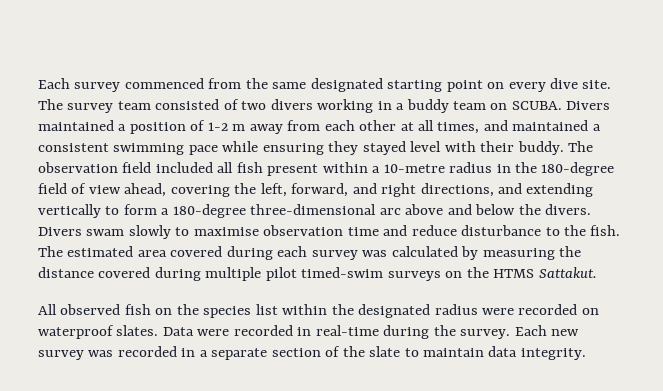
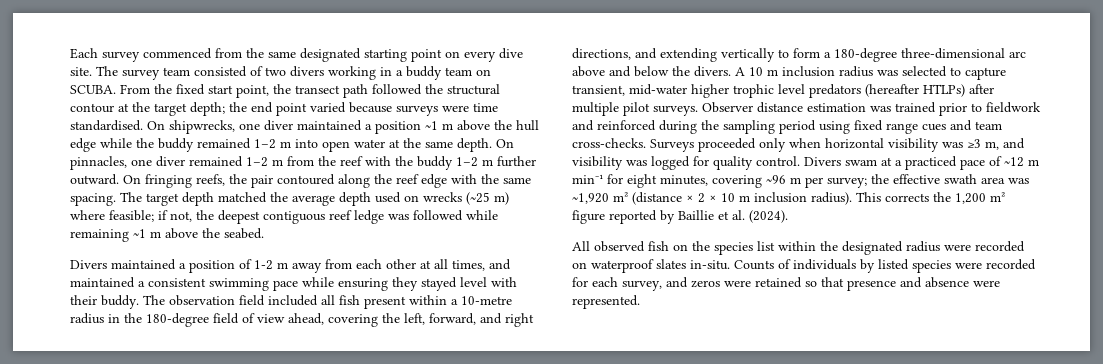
(562, 105) none -> [120,84,500,98] [70,102,498,116] [70,120,539,134] [70,138,514,152] [70,156,536,170] [70,174,531,188] [70,192,509,206] [70,210,498,224] [70,228,264,242] From the fixed start point, the transect path followed the structural contour at the target depth; the end point varied because surveys were time standardised. On shipwrecks, one diver maintained a position ~1 m above the hull edge while the buddy remained 1–2 m into open water at the same depth. On pinnacles, one diver remained 1–2 m from the reef with the buddy 1–2 m further outward. On fringing reefs, the pair contoured along the reef edge with the same spacing. The target depth matched the average depth used on wrecks (~25 m) where feasible; if not, the deepest contiguous reef ledge was followed while remaining ~1 m above the seabed. //
[38,225,621,239] [38,246,582,260] [38,267,597,281] Divers swam slowly to maximise observation time and reduce disturbance to the fish. The estimated area covered during each survey was calculated by measuring the distance covered during multiple pilot timed-swim surveys on the HTMS Sattakut. -> [735,66,1006,80] [572,84,994,98] [572,102,1041,116] [572,120,1002,134] [572,138,1025,152] [572,156,1039,170] [572,174,1029,188] [572,192,1005,205] [572,210,788,224] A 10 m inclusion radius was selected to capture transient, mid-water higher trophic level predators (hereafter HTLPs) after multiple pilot surveys. Observer distance estimation was trained prior to fieldwork and reinforced during the sampling period using fixed range cues and team cross-checks. Surveys proceeded only when horizontal visibility was ≥3 m, and visibility was logged for quality control. Divers swam at a practiced pace of ~12 m min⁻¹ for eight minutes, covering ~96 m per survey; the effective swath area was ~1,920 m² (distance × 2 × 10 m inclusion radius). This corrects the 1,200 m² figure reported by Baillie et al. (2024).
[116,325,580,339] [38,346,586,360] slates. Data were recorded in real-time during the survey. Each new survey was recorded in a separate section of the slate to maintain data integrity. -> [656,259,1036,273] [572,277,1000,291] [572,295,640,309] slates in-situ. Counts of individuals by listed species were recorded for each survey, and zeros were retained so that presence and absence were represented.

